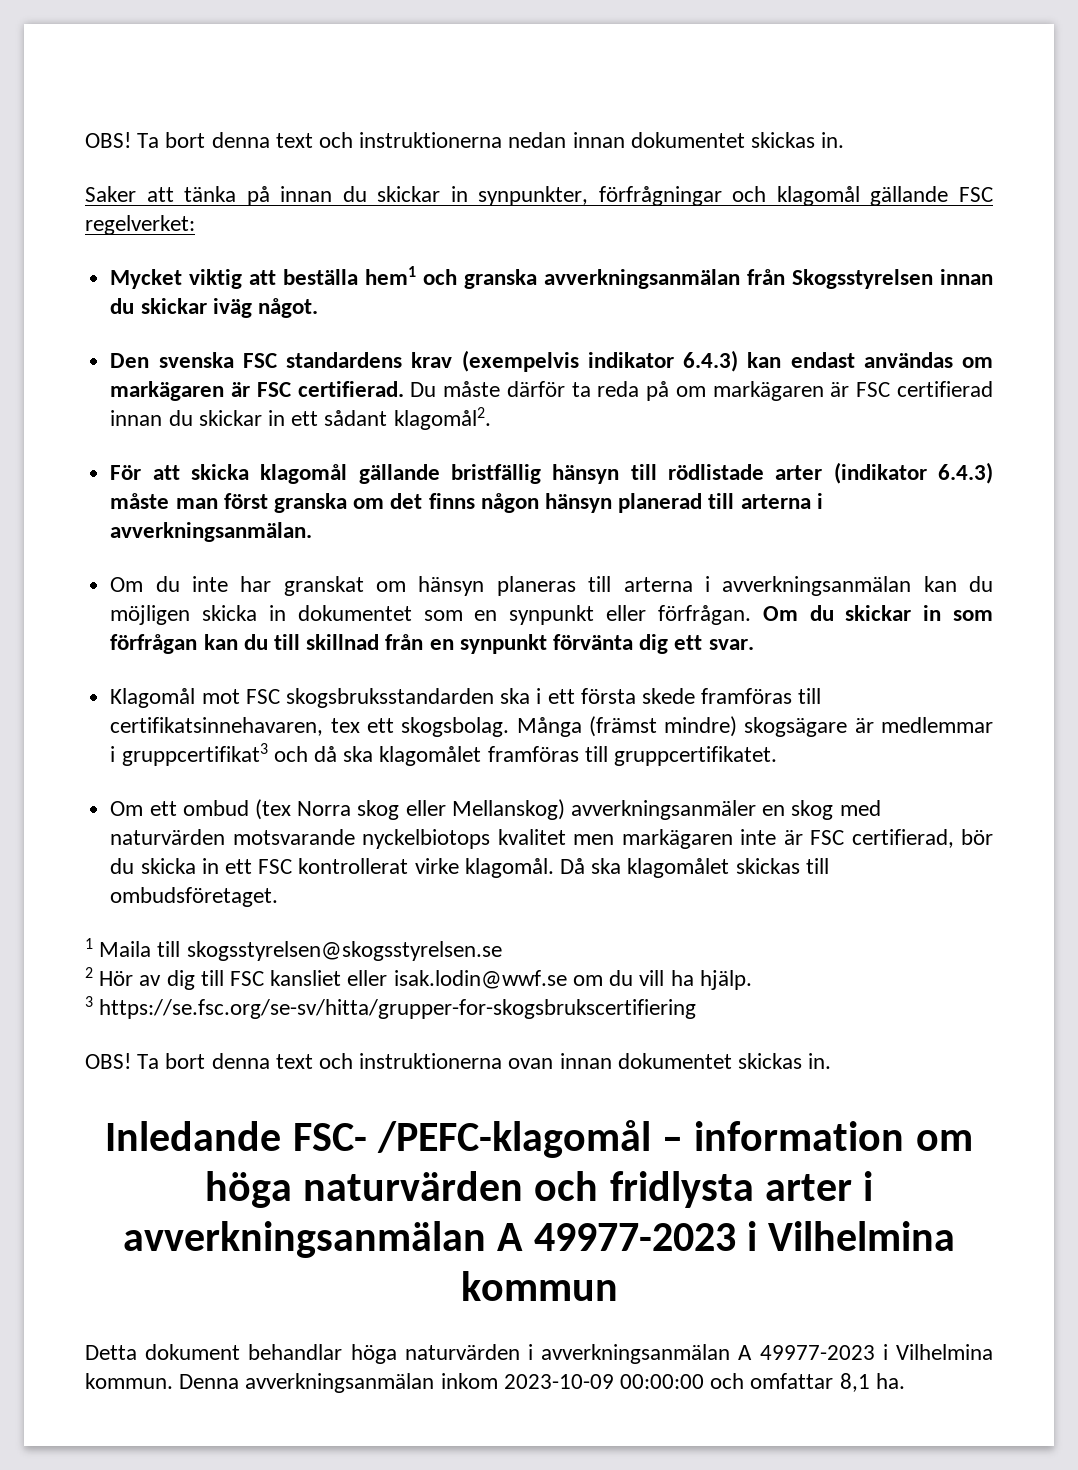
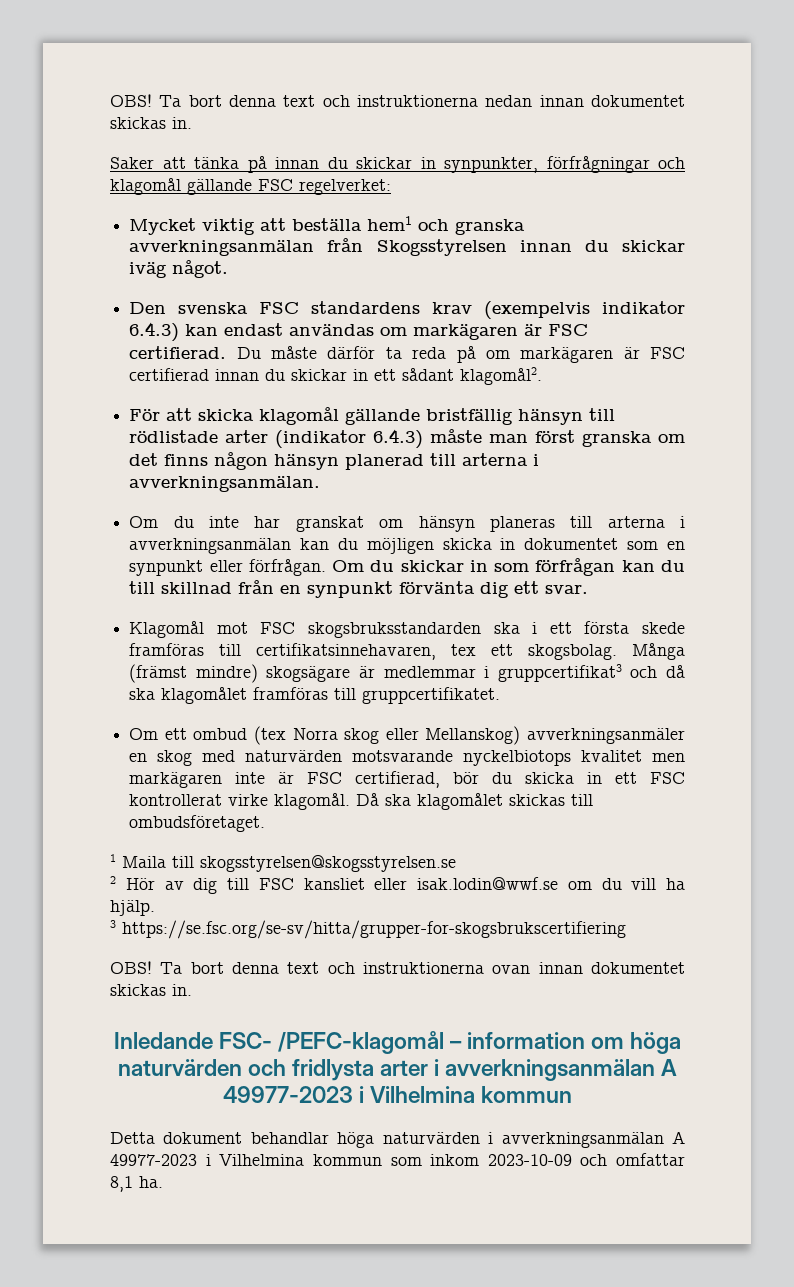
[85,1373,435,1393] kommun. Denna avverkningsanmälan -> [312,1154,422,1166] kommun som
[620,1374,705,1389] 00:00:00 -> (572, 1160) none

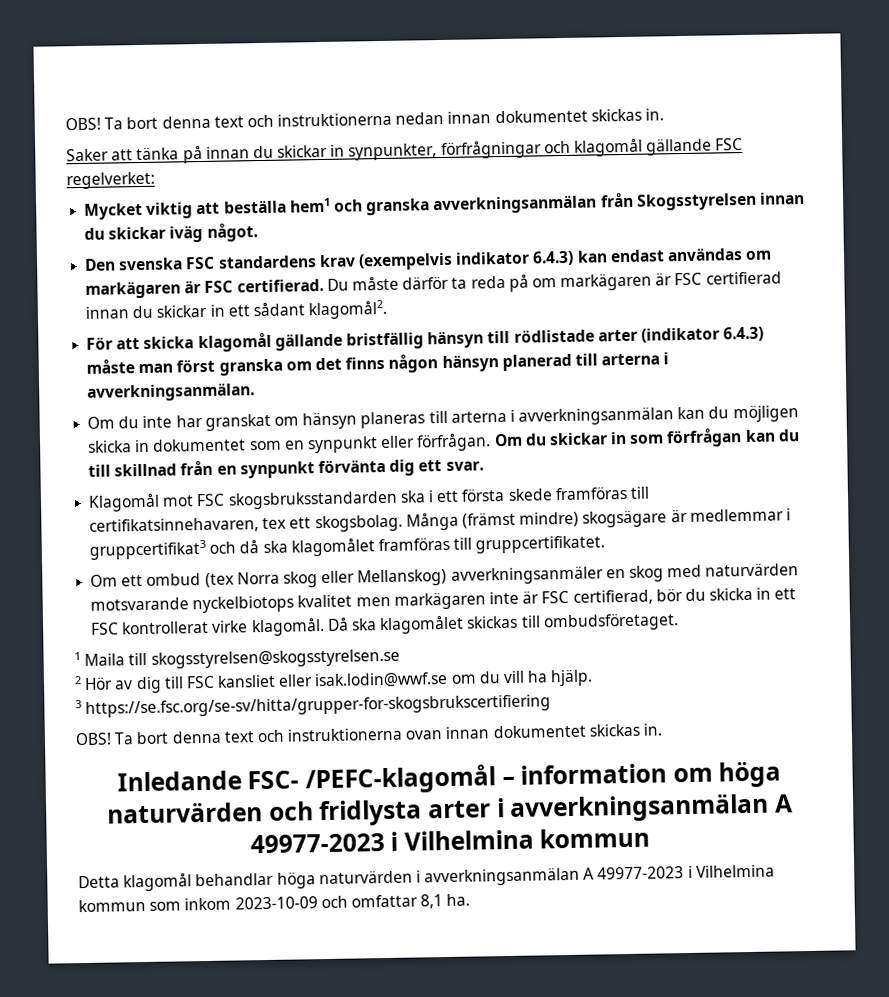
[163,1132,243,1144] dokument -> [123,873,193,892] klagomål

